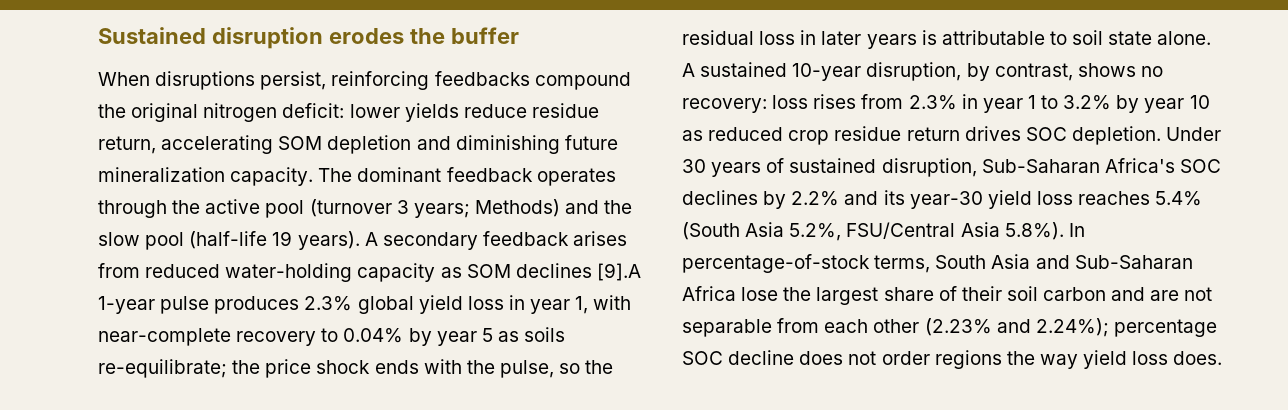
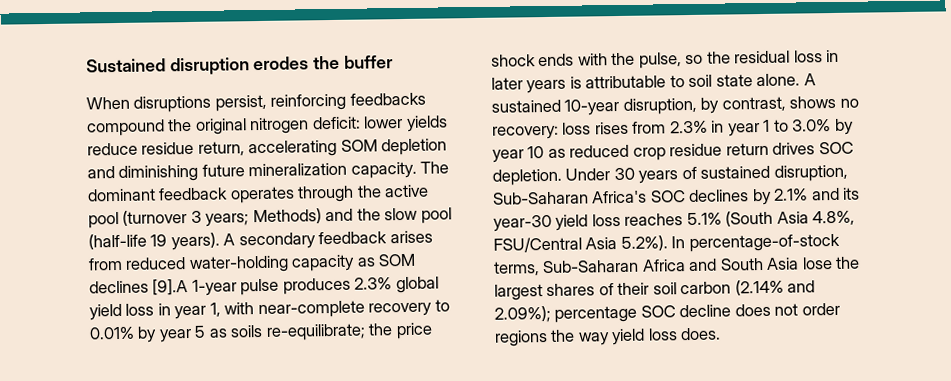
[343,328,404,343] 0.04% -> [89,326,135,340] 0.01%
[1063,95,1112,110] 3.2% -> [792,119,832,132] 3.0%
[791,191,840,206] 2.2% -> [774,188,809,201] 2.1%
[1155,191,1203,206] 5.4% -> [686,212,722,226] 5.1%
[789,223,842,241] 5.2%, -> [812,210,856,226] 4.8%,
[1004,222,1064,240] 5.8%). -> [620,235,668,251] 5.2%).
[935,254,1193,269] [682,286,736,301] South Asia and Sub-Saharan Africa -> [542,257,800,274] Sub-Saharan Africa and South Asia
[883,287,934,301] share -> [546,283,596,297] shares
[1111,287,1213,301] [682,318,1109,337] and are not separable from each other (2.23% and 2.24%); -> [734,279,816,296] [494,305,551,323] (2.14% and 2.09%);

